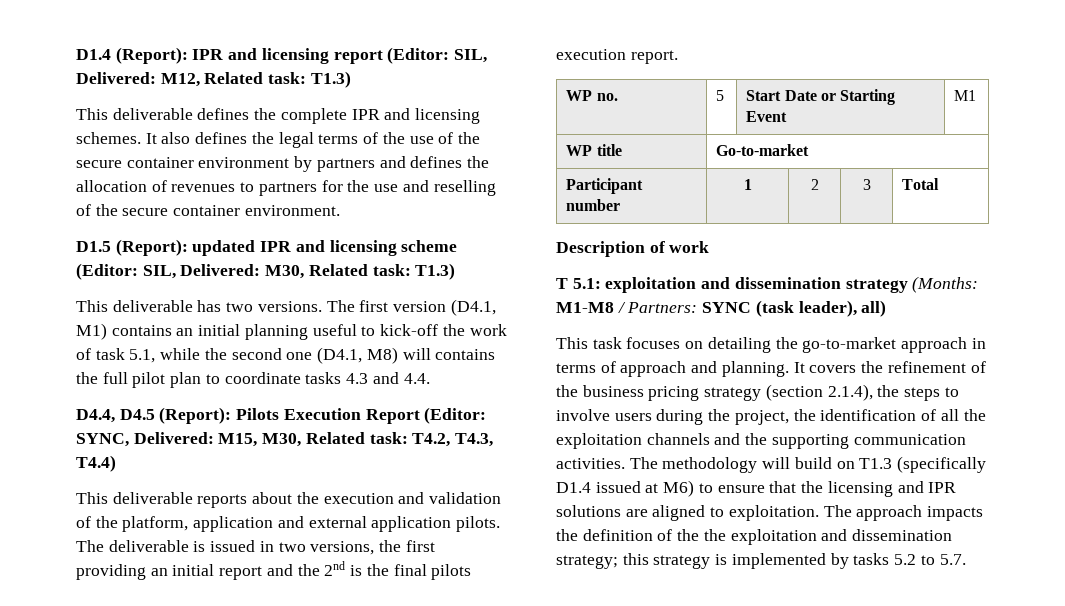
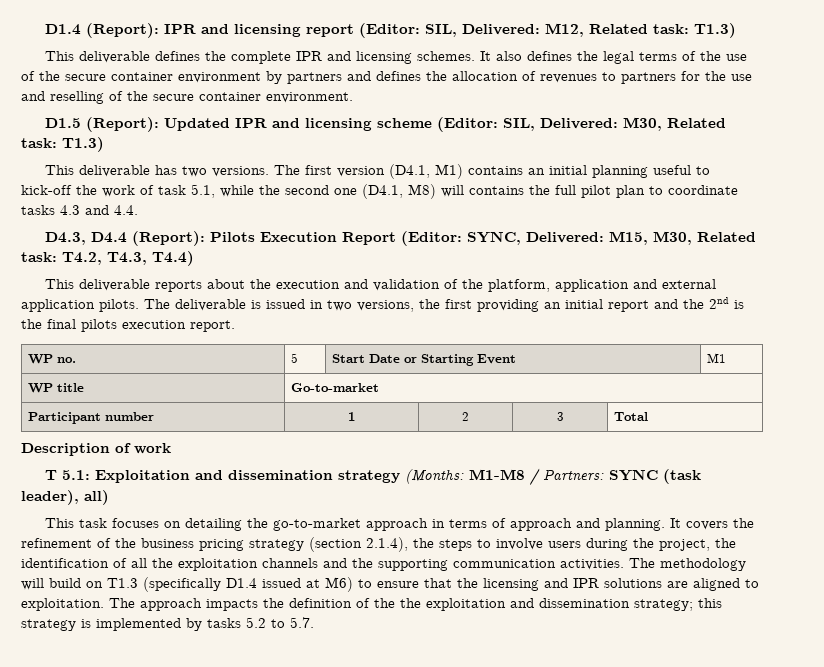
[192,240,256,256] updated -> [164,118,231,131] Updated
[76,409,155,423] D4.4, D4.5 -> [45,232,128,245] D4.3, D4.4
[605,277,697,293] exploitation -> [95,470,191,483] Exploitation

